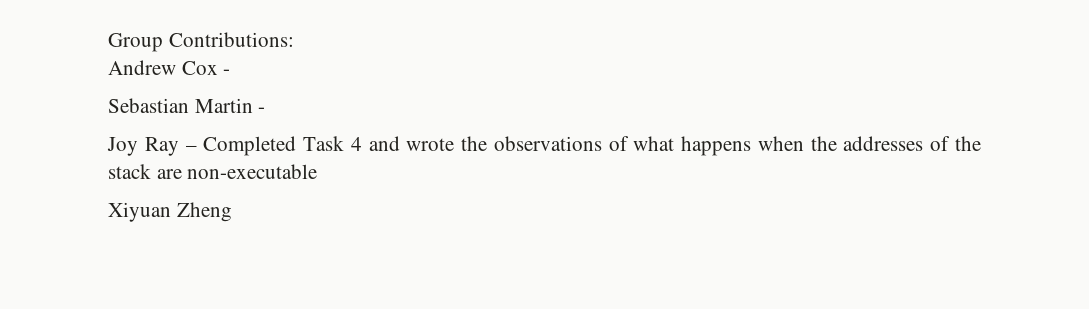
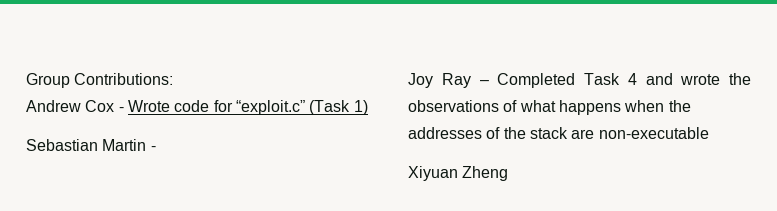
(231, 72) none -> [127,100,368,115] Wrote code for “exploit.c” (Task 1)

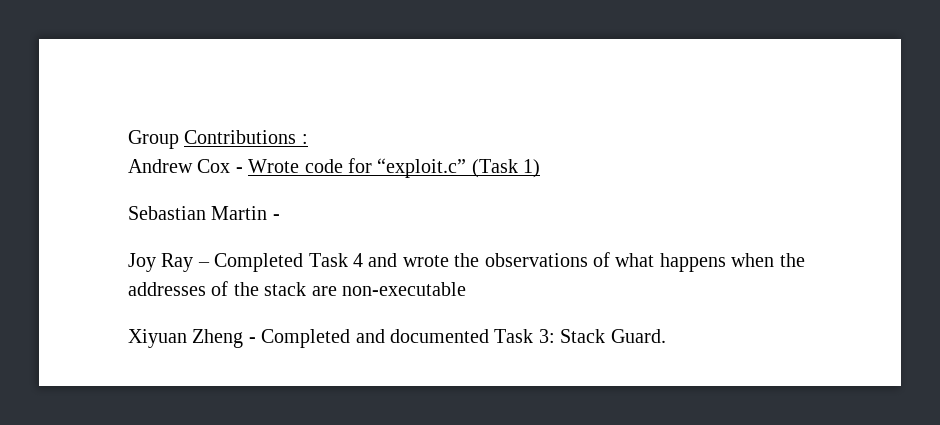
[74,73,174,85] Contributions: -> [184,130,308,144] Contributions :
(509, 173) none -> [248,329,666,348] - Completed and documented Task 3: Stack Guard.

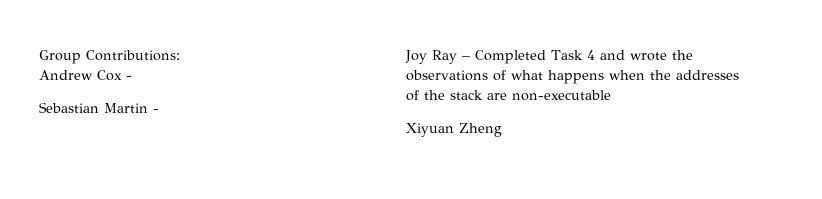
[184,130,308,144] Contributions : -> [86,50,180,61] Contributions:
[248,158,541,178] Wrote code for “exploit.c” (Task 1) -> (132, 78) none
[248,329,666,348] - Completed and documented Task 3: Stack Guard. -> (502, 130) none

